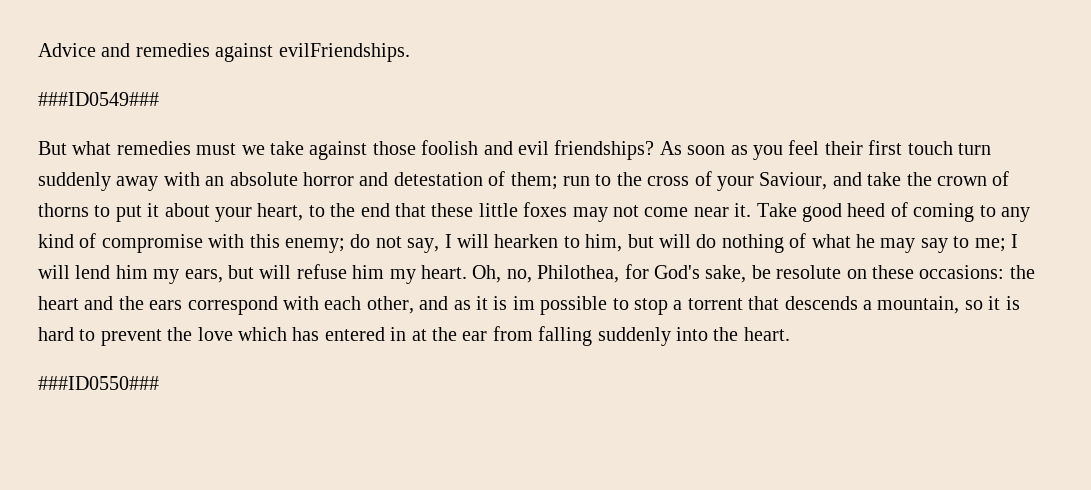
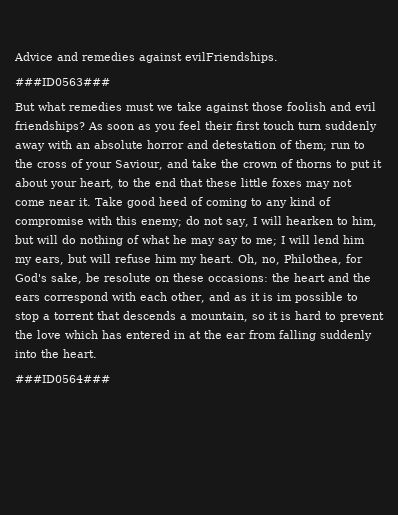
[38,92,159,106] ###ID0549### -> [15,78,110,86] ###ID0563###
[38,376,159,390] ###ID0550### -> [15,375,110,383] ###ID0564###

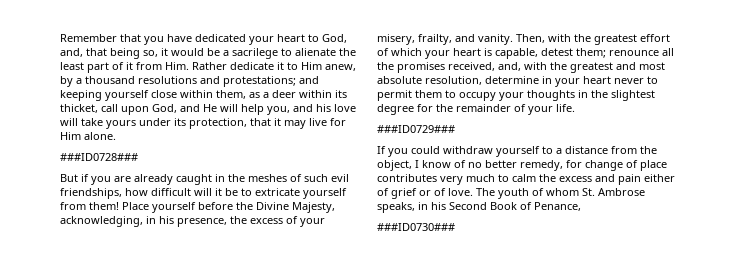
[14,52,278,63] [15,78,110,86] [15,102,376,113] [15,121,377,132] [15,140,365,151] [15,159,382,170] [15,178,352,189] [15,197,331,208] [15,216,377,227] [15,235,365,246] [15,254,363,265] [15,273,371,284] [15,292,358,303] [15,311,384,322] [15,330,372,341] [15,349,97,358] [15,375,110,383] Advice and remedies against evilFriendships. // ###ID0563### // But what remedies must we take against those foolish and evil friendships? As soon as you feel their first touch turn suddenly away with an absolute horror and detestation of them; run to the cross of your Saviour, and take the crown of thorns to put it about your heart, to the end that these little foxes may not come near it. Take good heed of coming to any kind of compromise with this enemy; do not say, I will hearken to him, but will do nothing of what he may say to me; I will lend him my ears, but will refuse him my heart. Oh, no, Philothea, for God's sake, be resolute on these occasions: the heart and the ears correspond with each other, and as it is im possible to stop a torrent that descends a mountain, so it is hard to prevent the love which has entered in at the ear from falling suddenly into the heart. // ###ID0564### -> [60,34,347,45] [60,48,356,59] [60,62,356,73] [60,76,319,87] [60,90,347,101] [60,104,356,115] [60,118,346,129] [60,132,116,140] [60,153,138,161] [60,174,349,185] [60,188,347,199] [60,202,335,213] [60,216,325,227] [377,34,670,45] [377,48,674,59] [377,62,665,73] [377,76,658,87] [377,90,655,101] [377,104,575,115] [377,125,455,133] [377,146,657,157] [377,160,667,171] [377,174,675,185] [377,188,645,199] [377,202,581,213] [377,223,455,231] Remember that you have dedicated your heart to God, and, that being so, it would be a sacrilege to alienate the least part of it from Him. Rather dedicate it to Him anew, by a thousand resolutions and protestations; and keeping yourself close within them, as a deer within its thicket, call upon God, and He will help you, and his love will take yours under its protection, that it may live for Him alone. // ###ID0728### // But if you are already caught in the meshes of such evil friendships, how difficult will it be to extricate yourself from them! Place yourself before the Divine Majesty, acknowledging, in his presence, the excess of your misery, frailty, and vanity. Then, with the greatest effort of which your heart is capable, detest them; renounce all the promises received, and, with the greatest and most absolute resolution, determine in your heart never to permit them to occupy your thoughts in the slightest degree for the remainder of your life. // ###ID0729### // If you could withdraw yourself to a distance from the object, I know of no better remedy, for change of place contributes very much to calm the excess and pain either of grief or of love. The youth of whom St. Ambrose speaks, in his Second Book of Penance, // ###ID0730###

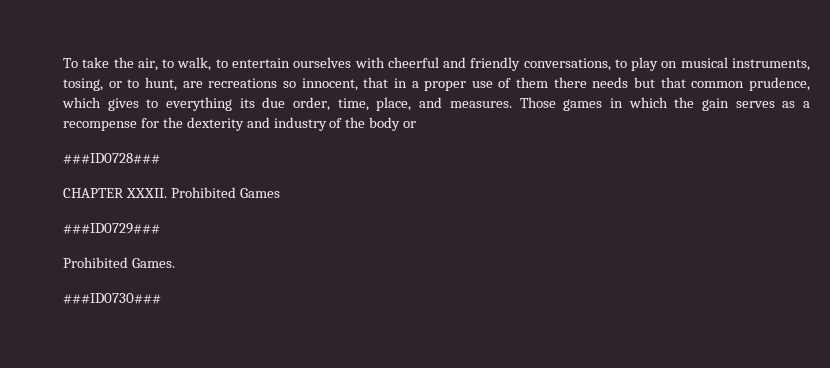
[60,34,347,45] [60,48,356,59] [60,62,356,73] [60,76,319,87] [60,90,347,101] [60,104,356,115] [60,118,346,129] [60,132,116,140] [60,153,138,161] [60,174,349,185] [60,188,347,199] [60,202,335,213] [60,216,325,227] [377,34,670,45] [377,48,674,59] [377,62,665,73] [377,76,658,87] [377,90,655,101] [377,104,575,115] [377,125,455,133] [377,146,657,157] [377,160,667,171] [377,174,675,185] [377,188,645,199] [377,202,581,213] Remember that you have dedicated your heart to God, and, that being so, it would be a sacrilege to alienate the least part of it from Him. Rather dedicate it to Him anew, by a thousand resolutions and protestations; and keeping yourself close within them, as a deer within its thicket, call upon God, and He will help you, and his love will take yours under its protection, that it may live for Him alone. // ###ID0728### // But if you are already caught in the meshes of such evil friendships, how difficult will it be to extricate yourself from them! Place yourself before the Divine Majesty, acknowledging, in his presence, the excess of your misery, frailty, and vanity. Then, with the greatest effort of which your heart is capable, detest them; renounce all the promises received, and, with the greatest and most absolute resolution, determine in your heart never to permit them to occupy your thoughts in the slightest degree for the remainder of your life. // ###ID0729### // If you could withdraw yourself to a distance from the object, I know of no better remedy, for change of place contributes very much to calm the excess and pain either of grief or of love. The youth of whom St. Ambrose speaks, in his Second Book of Penance, -> [63,57,811,71] [63,77,810,91] [62,97,811,111] [63,117,417,131] [63,153,160,164] [63,187,280,198] [63,223,160,234] [63,257,175,268] To take the air, to walk, to entertain ourselves with cheerful and friendly conversations, to play on musical instruments, tosing, or to hunt, are recreations so innocent, that in a proper use of them there needs but that common prudence, which gives to everything its due order, time, place, and measures. Those games in which the gain serves as a recompense for the dexterity and industry of the body or // ###ID0728### // CHAPTER XXXII. Prohibited Games // ###ID0729### // Prohibited Games.

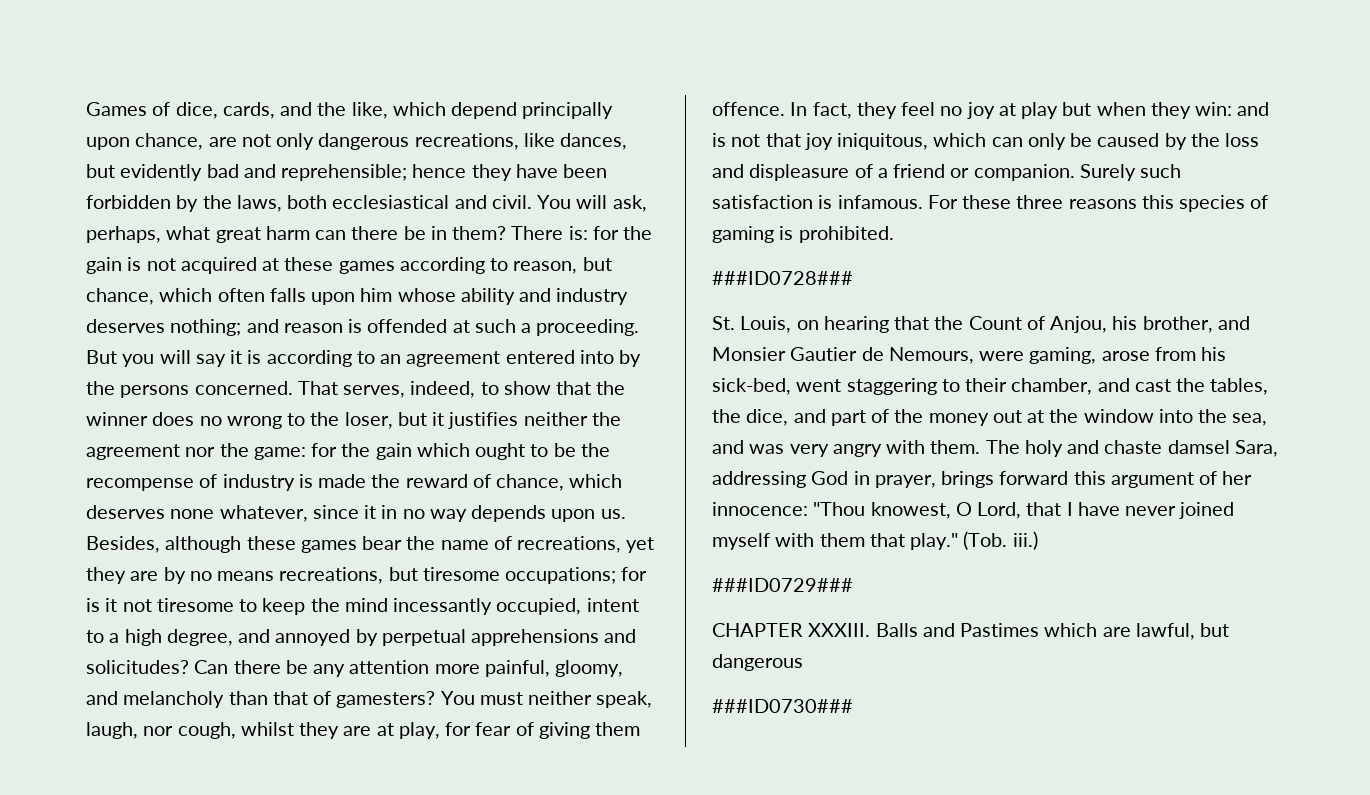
[63,57,811,71] [63,77,810,91] [62,97,811,111] [63,117,417,131] [63,153,160,164] [63,187,280,198] [63,223,160,234] [63,257,175,268] To take the air, to walk, to entertain ourselves with cheerful and friendly conversations, to play on musical instruments, tosing, or to hunt, are recreations so innocent, that in a proper use of them there needs but that common prudence, which gives to everything its due order, time, place, and measures. Those games in which the gain serves as a recompense for the dexterity and industry of the body or // ###ID0728### // CHAPTER XXXII. Prohibited Games // ###ID0729### // Prohibited Games. -> [86,102,614,119] [86,133,628,150] [86,164,608,181] [86,195,647,212] [86,226,653,243] [86,257,612,274] [86,288,629,305] [86,319,640,336] [86,350,642,367] [86,381,626,398] [86,412,621,429] [86,443,610,460] [86,474,623,491] [86,505,626,522] [86,536,655,553] [86,567,648,584] [86,598,639,615] [86,629,637,646] [86,660,624,677] [86,691,653,708] [86,722,641,739] [712,102,1270,119] [712,133,1260,150] [712,164,1182,181] [712,195,1269,212] [712,226,894,243] [712,271,853,285] [712,316,1250,333] [712,347,1227,364] [712,378,1269,395] [712,409,1268,426] [712,440,1278,457] [712,471,1253,488] [712,502,1235,519] [712,531,1038,550] [712,578,853,592] [712,623,1230,640] [712,654,803,671] Games of dice, cards, and the like, which depend principally upon chance, are not only dangerous recreations, like dances, but evidently bad and reprehensible; hence they have been forbidden by the laws, both ecclesiastical and civil. You will ask, perhaps, what great harm can there be in them? There is: for the gain is not acquired at these games according to reason, but chance, which often falls upon him whose ability and industry deserves nothing; and reason is offended at such a proceeding. But you will say it is according to an agreement entered into by the persons concerned. That serves, indeed, to show that the winner does no wrong to the loser, but it justifies neither the agreement nor the game: for the gain which ought to be the recompense of industry is made the reward of chance, which deserves none whatever, since it in no way depends upon us. Besides, although these games bear the name of recreations, yet they are by no means recreations, but tiresome occupations; for is it not tiresome to keep the mind incessantly occupied, intent to a high degree, and annoyed by perpetual apprehensions and solicitudes? Can there be any attention more painful, gloomy, and melancholy than that of gamesters? You must neither speak, laugh, nor cough, whilst they are at play, for fear of giving them offence. In fact, they feel no joy at play but when they win: and is not that joy iniquitous, which can only be caused by the loss and displeasure of a friend or companion. Surely such satisfaction is infamous. For these three reasons this species of gaming is prohibited. // ###ID0728### // St. Louis, on hearing that the Count of Anjou, his brother, and Monsier Gautier de Nemours, were gaming, arose from his sick-bed, went staggering to their chamber, and cast the tables, the dice, and part of the money out at the window into the sea, and was very angry with them. The holy and chaste damsel Sara, addressing God in prayer, brings forward this argument of her innocence: "Thou knowest, O Lord, that I have never joined myself with them that play." (Tob. iii.) // ###ID0729### // CHAPTER XXXIII. Balls and Pastimes which are lawful, but dangerous

